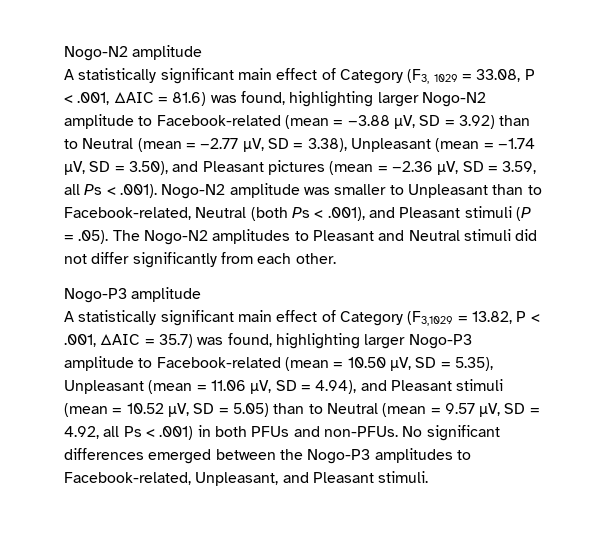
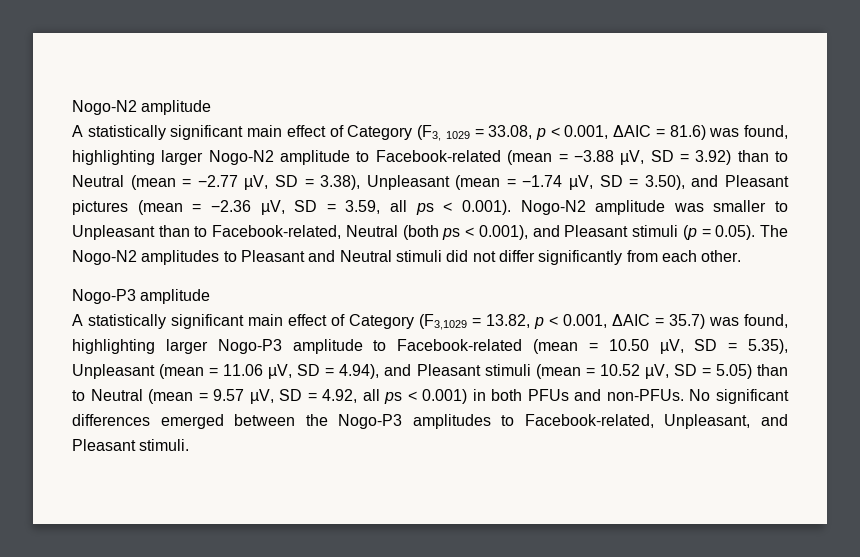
[524,69,535,80] [64,92,110,105] P < .001, -> [535,125,609,140] p < 0.001,
[84,184,157,198] Ps < .001). -> [415,200,511,215] ps < 0.001).
[291,206,531,221] [64,230,109,244] Ps < .001), and Pleasant stimuli (P = .05). -> [442,225,756,240] ps < 0.001), and Pleasant stimuli (p = 0.05).
[516,311,540,322] [64,334,96,347] P < .001, -> [534,314,607,329] p < 0.001,
[123,426,194,440] Ps < .001) -> [384,389,468,404] ps < 0.001)

